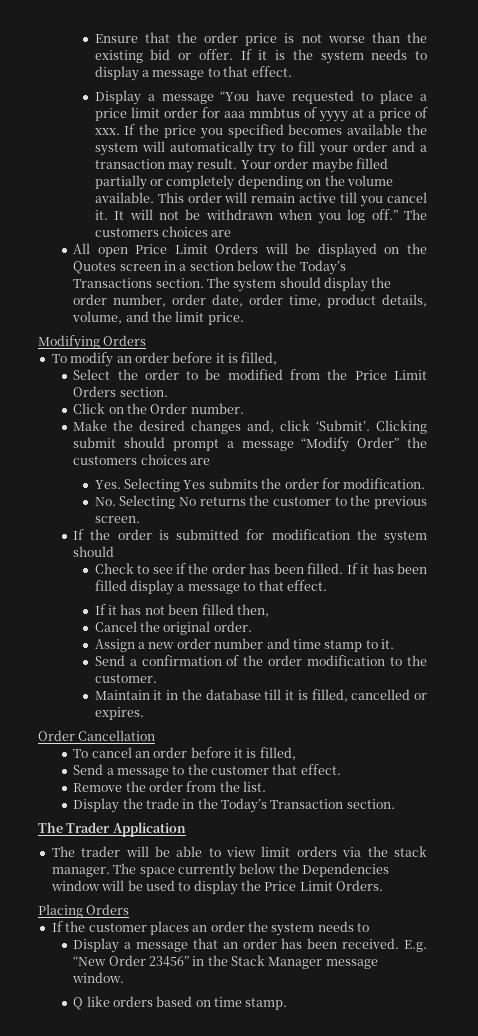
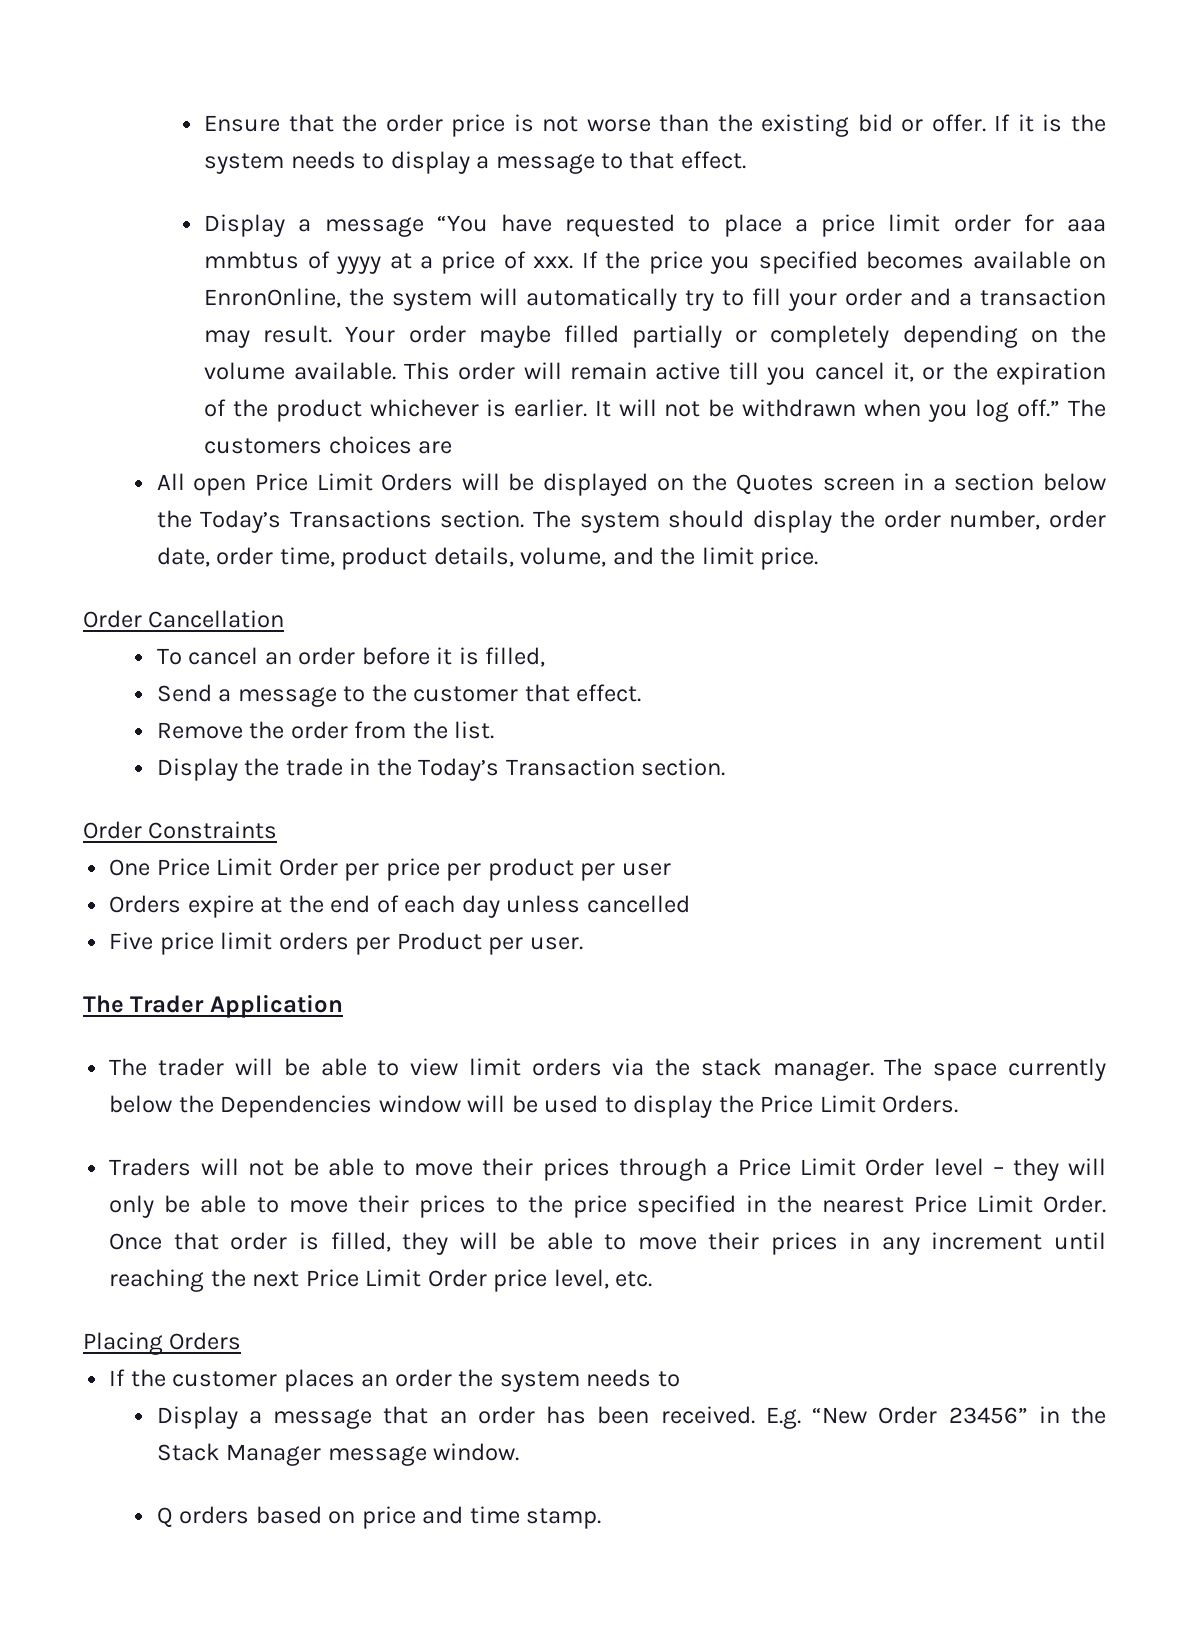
(403, 129) none -> [1079,256,1107,269] [204,288,342,308] on EnronOnline,
[94,210,108,220] it. -> [892,362,1107,385] [204,399,588,422] it, or the expiration of the product whichever is earlier.
[38,335,147,350] [51,352,278,367] [73,369,427,380] [73,386,168,397] [73,403,244,414] [73,420,427,434] [73,437,427,452] [73,454,210,465] [94,478,426,492] [94,495,427,509] [94,516,140,523] [73,529,427,544] [73,546,115,557] [94,563,427,574] [94,580,327,595] [94,604,269,617] [94,621,252,635] [94,638,395,652] [94,655,427,666] [94,674,157,683] [94,689,427,702] [94,707,144,720] // Modifying Orders // To modify an order before it is filled, // Select the order to be modified from the Price Limit Orders section. // Click on the Order number. // Make the desired changes and, click ‘Submit’. Clicking submit should prompt a message “Modify Order” the customers choices are // Yes. Selecting Yes submits the order for modification. // No. Selecting No returns the customer to the previous screen. // If the order is submitted for modification the system should // Check to see if the order has been filled. If it has been filled display a message to that effect. // If it has not been filled then, // Cancel the original order. // Assign a new order number and time stamp to it. // Send a confirmation of the order modification to the customer. // Maintain it in the database till it is filled, cancelled or expires. -> (819, 558) none
(395, 804) none -> [83,821,278,839] [109,858,671,881] [109,895,690,918] [109,932,583,955] // Order Constraints // One Price Limit Order per price per product per user // Orders expire at the end of each day unless cancelled // Five price limit orders per Product per user.
(384, 885) none -> [109,1158,1106,1181] [109,1195,1107,1218] [109,1232,1107,1255] [109,1269,653,1292] // Traders will not be able to move their prices through a Price Limit Order level – they will only be able to move their prices to the price specified in the nearest Price Limit Order. Once that order is filled, they will be able to move their prices in any increment until reaching the next Price Limit Order price level, etc.
[86,996,110,1007] like -> (173, 1517) none
(211, 1003) none -> [361,1506,464,1529] price and

